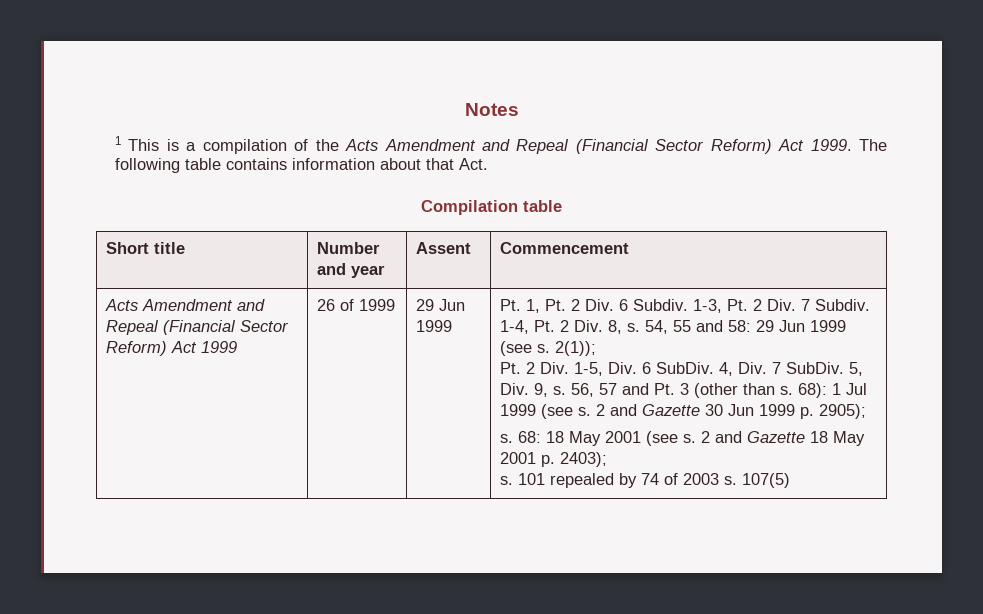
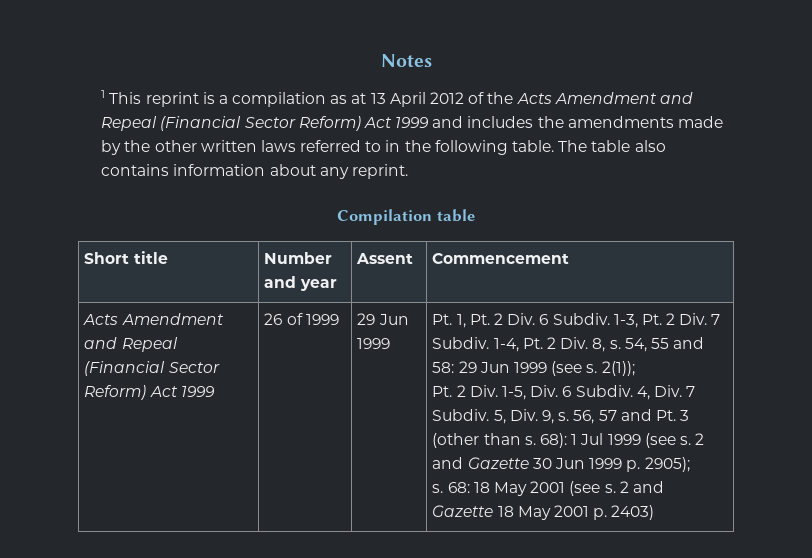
(160, 145) none -> [145,92,199,107] reprint
(287, 146) none -> [330,92,464,107] as at 13 April 2012
[810,139,887,151] [115,158,222,173] 1999. The following table -> [395,116,723,128] [101,140,666,155] 1999 and includes the amendments made by the other written laws referred to in the following table. The table also
[426,158,489,170] that Act. -> [319,164,408,179] any reprint.
[656,362,715,374] SubDiv. -> [575,385,633,397] Subdiv.
[786,362,845,374] SubDiv. -> [432,409,490,421] Subdiv.
[560,452,608,467] [500,473,791,488] 2403); // s. 101 repealed by 74 of 2003 s. 107(5) -> [611,505,655,520] 2403)

